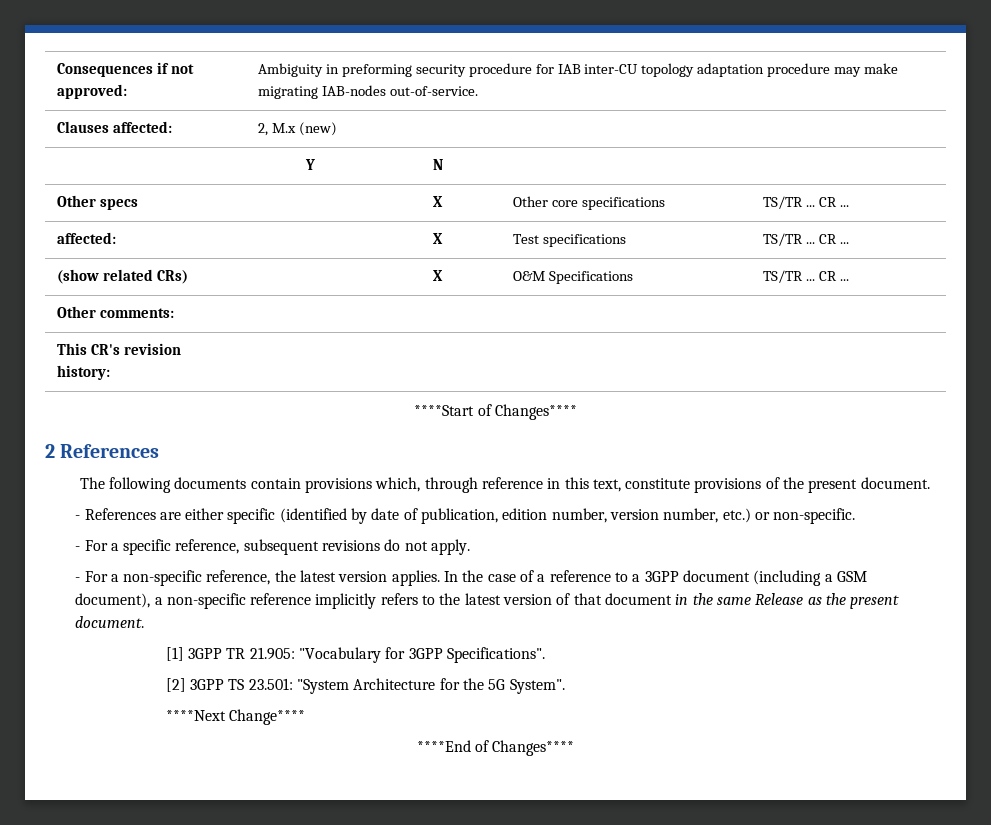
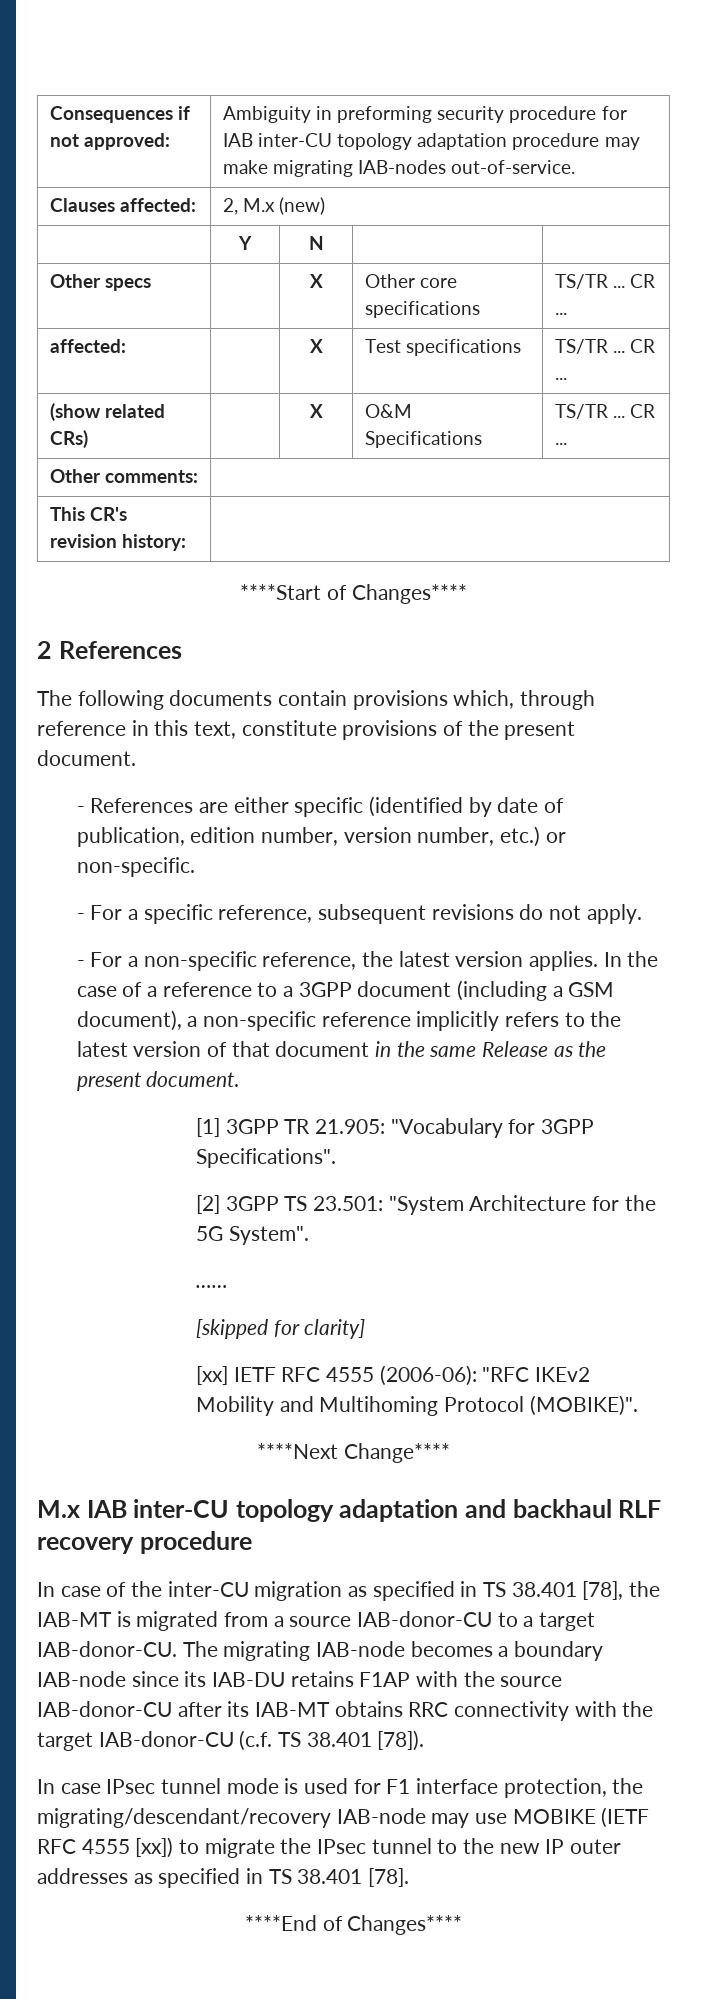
[165,709,306,725] ****Next Change**** -> [196,1285,229,1288] [196,1319,366,1339] [196,1365,591,1386] [196,1395,638,1416] [257,1443,450,1463] [37,1499,662,1522] [37,1531,252,1554] [37,1581,661,1601] [37,1611,596,1631] [37,1641,604,1661] [37,1671,563,1687] [37,1701,654,1721] [37,1730,425,1751] [37,1778,644,1798] [37,1807,650,1828] [37,1837,622,1858] [37,1868,410,1888] …… // [skipped for clarity] // [xx] IETF RFC 4555 (2006-06): "RFC IKEv2 Mobility and Multihoming Protocol (MOBIKE)". // ****Next Change**** // M.x IAB inter-CU topology adaptation and backhaul RLF recovery procedure // In case of the inter-CU migration as specified in TS 38.401 [78], the IAB-MT is migrated from a source IAB-donor-CU to a target IAB-donor-CU. The migrating IAB-node becomes a boundary IAB-node since its IAB-DU retains F1AP with the source IAB-donor-CU after its IAB-MT obtains RRC connectivity with the target IAB-donor-CU (c.f. TS 38.401 [78]). // In case IPsec tunnel mode is used for F1 interface protection, the migrating/descendant/recovery IAB-node may use MOBIKE (IETF RFC 4555 [xx]) to migrate the IPsec tunnel to the new IP outer addresses as specified in TS 38.401 [78].

